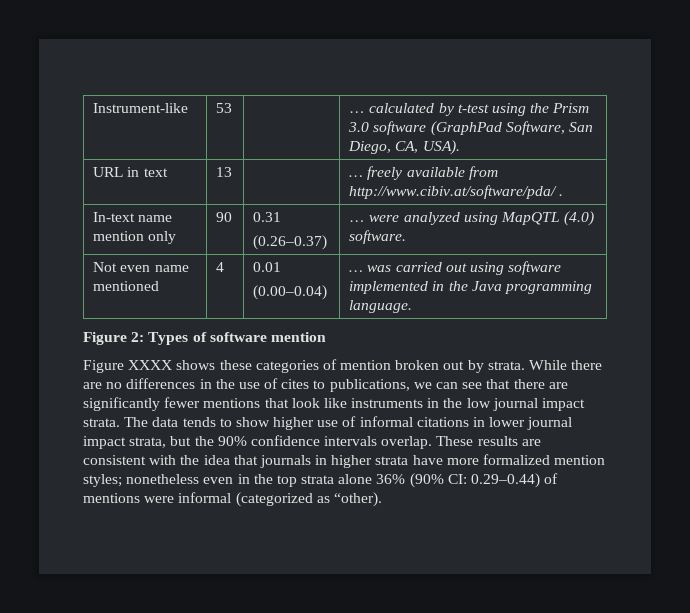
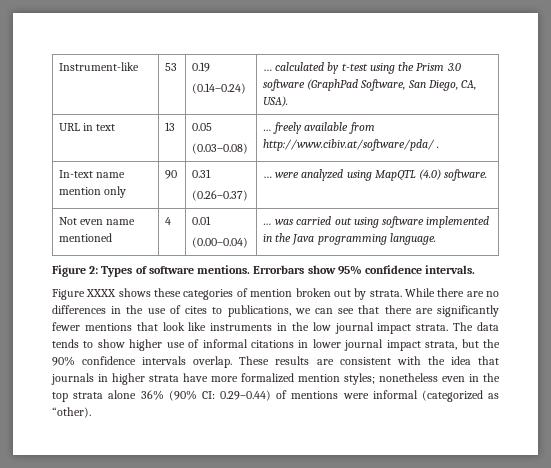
(233, 108) none -> [191,62,210,72] [191,83,246,94] 0.19 // (0.14–0.24)
(233, 172) none -> [191,123,212,131] [191,143,248,154] 0.05 // (0.03–0.08)
[270,332,326,342] mention -> [197,265,476,275] mentions. Errorbars show 95% confidence intervals.

